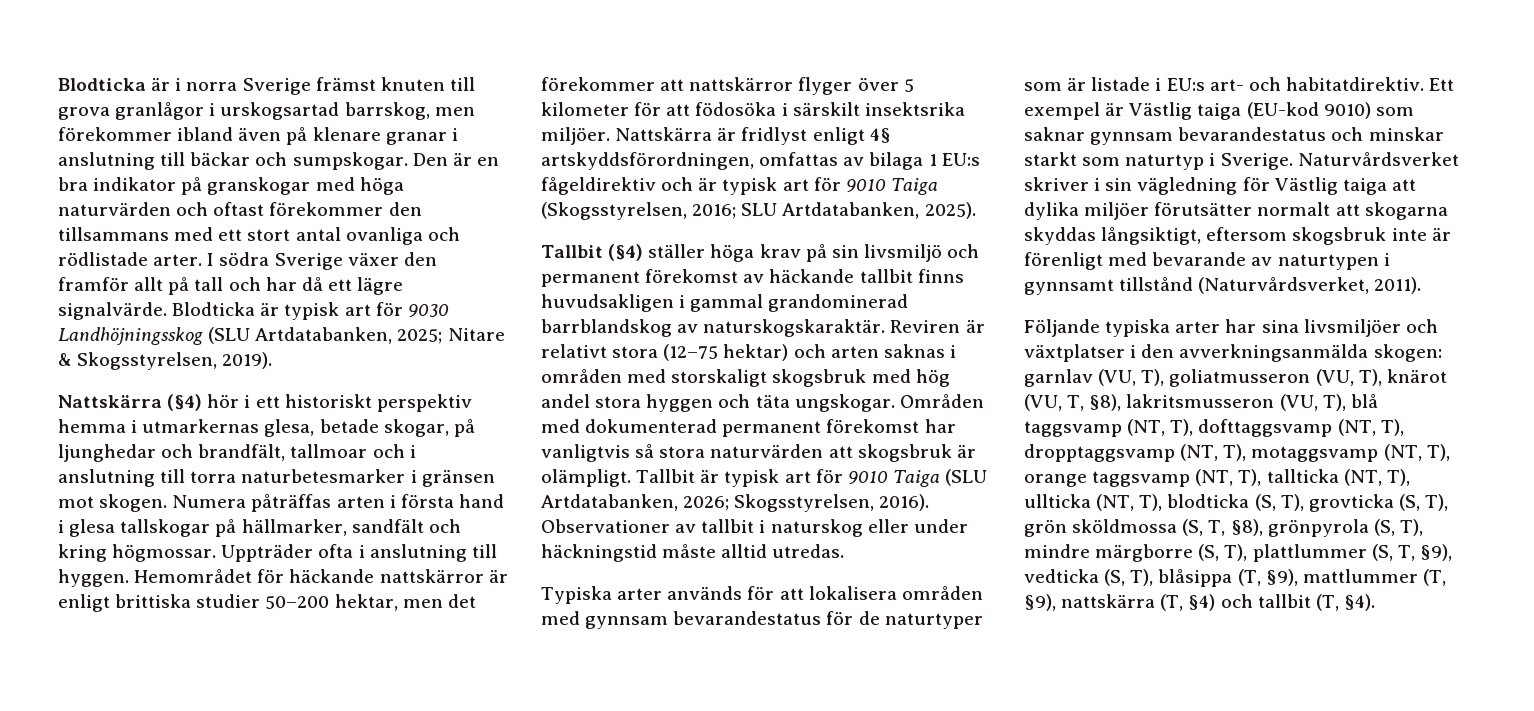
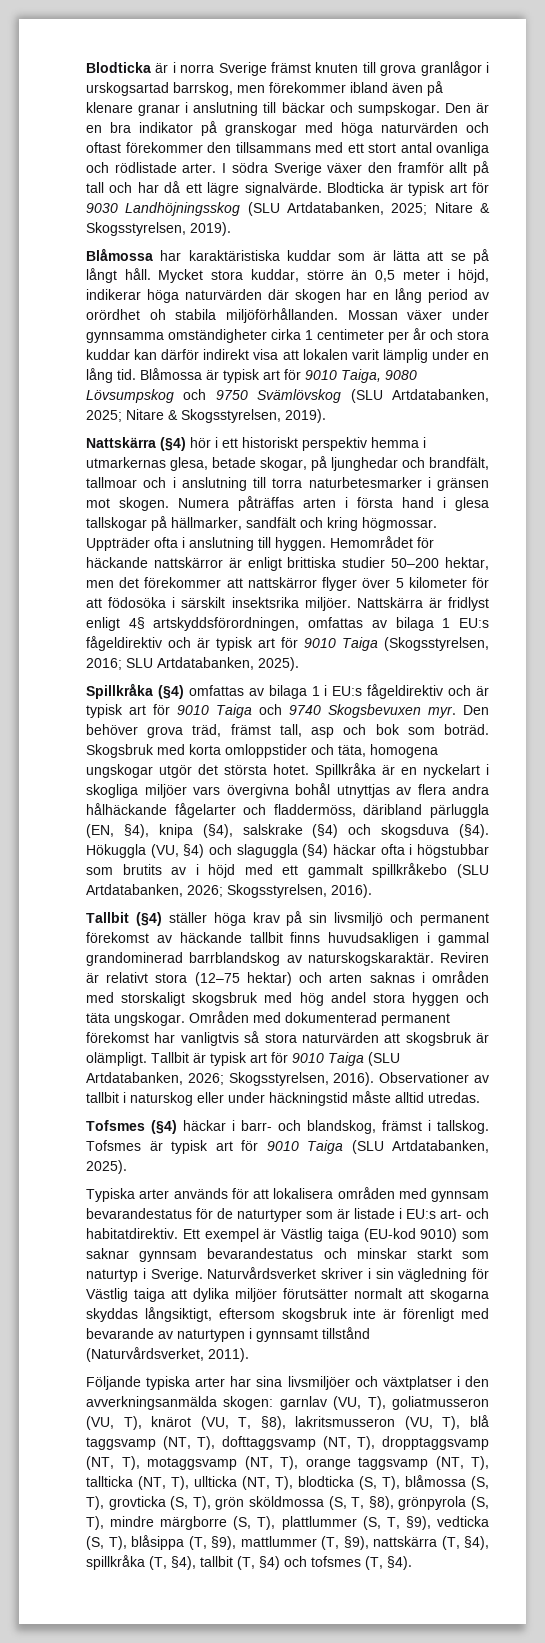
(273, 360) none -> [86,248,489,264] [86,268,489,283] [86,288,490,303] [86,308,490,323] [86,328,489,343] [86,349,490,363] [86,368,417,383] [86,389,489,403] [86,409,326,423] // Blåmossa har karaktäristiska kuddar som är lätta att se på långt håll. Mycket stora kuddar, större än 0,5 meter i höjd, indikerar höga naturvärden där skogen har en lång period av orördhet oh stabila miljöförhållanden. Mossan växer under gynnsamma omständigheter cirka 1 centimeter per år och stora kuddar kan därför indirekt visa att lokalen varit lämplig under en lång tid. Blåmossa är typisk art för 9010 Taiga, 9080 Lövsumpskog och 9750 Svämlövskog (SLU Artdatabanken, 2025; Nitare & Skogsstyrelsen, 2019).
(976, 210) none -> [86,683,489,699] [86,704,489,718] [86,724,490,738] [86,744,438,758] [86,763,489,778] [86,783,489,798] [86,803,489,818] [86,824,489,838] [86,844,490,858] [86,863,489,878] [86,884,372,898] // Spillkråka (§4) omfattas av bilaga 1 i EU:s fågeldirektiv och är typisk art för 9010 Taiga och 9740 Skogsbevuxen myr. Den behöver grova träd, främst tall, asp och bok som boträd. Skogsbruk med korta omloppstider och täta, homogena ungskogar utgör det största hotet. Spillkråka är en nyckelart i skogliga miljöer vars övergivna bohål utnyttjas av flera andra hålhäckande fågelarter och fladdermöss, däribland pärluggla (EN, §4), knipa (§4), salskrake (§4) och skogsduva (§4). Hökuggla (VU, §4) och slaguggla (§4) häckar ofta i högstubbar som brutits av i höjd med ett gammalt spillkråkebo (SLU Artdatabanken, 2026; Skogsstyrelsen, 2016).
(845, 551) none -> [86,1120,489,1134] [86,1140,489,1154] [86,1160,127,1174] // Tofsmes (§4) häckar i barr- och blandskog, främst i tallskog. Tofsmes är typisk art för 9010 Taiga (SLU Artdatabanken, 2025).
(1304, 502) none -> [405,1475,489,1490] [86,1496,104,1510] blåmossa (S, T),
[1188,594,1311,611] §4) och tallbit -> [464,1536,489,1550] [86,1555,361,1570] §4), spillkråka (T, §4), tallbit (T, §4) och tofsmes

